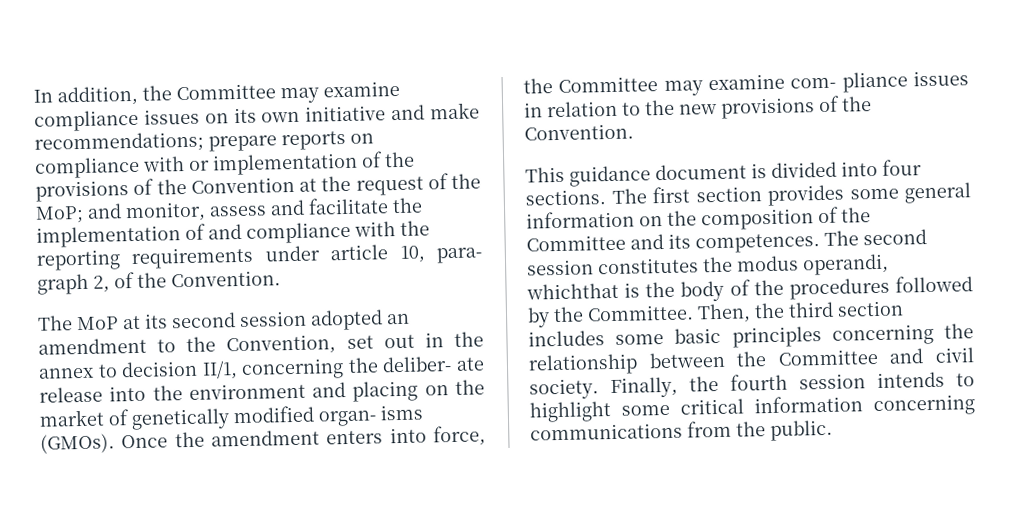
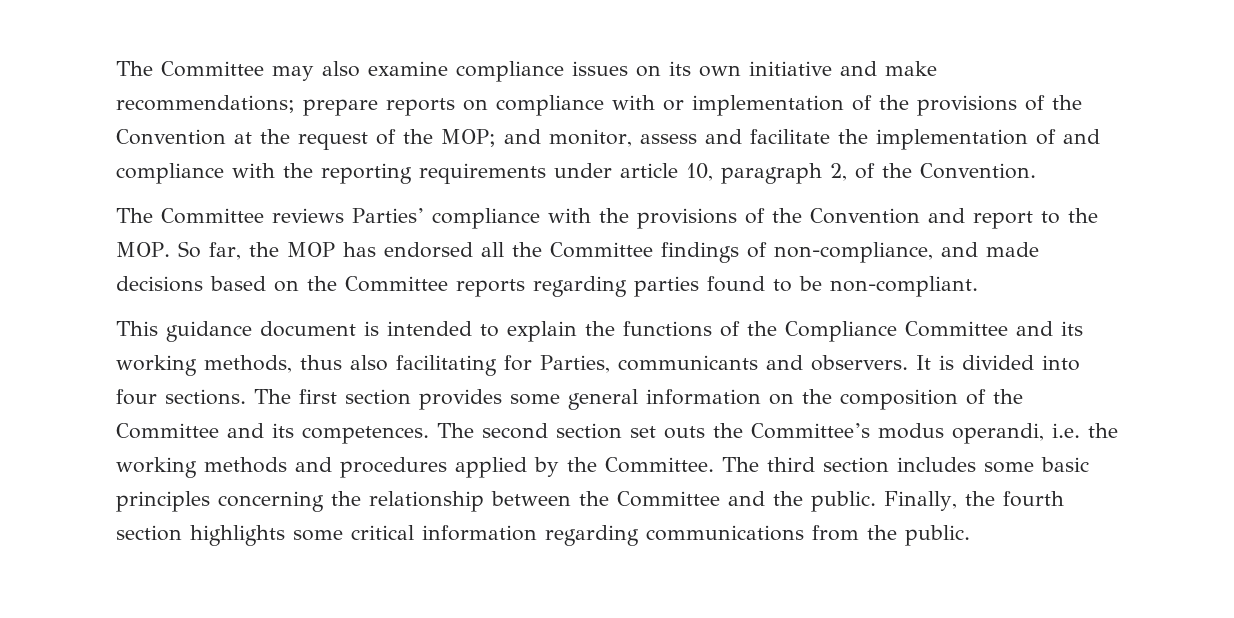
[33,83,319,107] In addition, the Committee may -> [116,61,360,81] The Committee may also
[35,205,84,224] MoP; -> [441,129,496,147] MOP;
[435,247,483,264] [37,273,89,295] para- graph -> [721,163,822,184] paragraph
[76,309,410,331] [38,331,485,356] [38,356,485,380] [39,379,485,403] [39,404,423,431] [40,425,486,454] [523,70,969,96] [524,95,872,119] [524,123,634,141] [525,163,747,187] MoP at its second session adopted an amendment to the Convention, set out in the annex to decision II/1, concerning the deliber- ate release into the environment and placing on the market of genetically modified organ- isms (GMOs). Once the amendment enters into force, the Committee may examine com- pliance issues in relation to the new provisions of the Convention. // This guidance document -> [161,208,1098,229] [116,241,1039,263] [116,276,978,297] [116,321,1083,342] [116,355,931,376] Committee reviews Parties’ compliance with the provisions of the Convention and report to the MOP. So far, the MOP has endorsed all the Committee findings of non-compliance, and made decisions based on the Committee reports regarding parties found to be non-compliant. // This guidance document is intended to explain the functions of the Compliance Committee and its working methods, thus also facilitating for Parties, communicants and observers. It
[526,253,889,276] [526,275,973,302] session constitutes the modus operandi, whichthat is the body of the procedures followed -> [556,423,1118,444] [116,457,527,478] section set outs the Committee’s modus operandi, i.e. the working methods and procedures applied
[697,302,785,324] Then, the -> [722,457,759,472] The
[935,347,974,363] [529,378,599,400] civil society. -> [773,491,876,512] the public.
[799,371,975,390] [529,401,612,423] session intends to highlight -> [116,525,285,546] section highlights
[873,394,975,417] concerning -> [545,525,639,546] regarding

